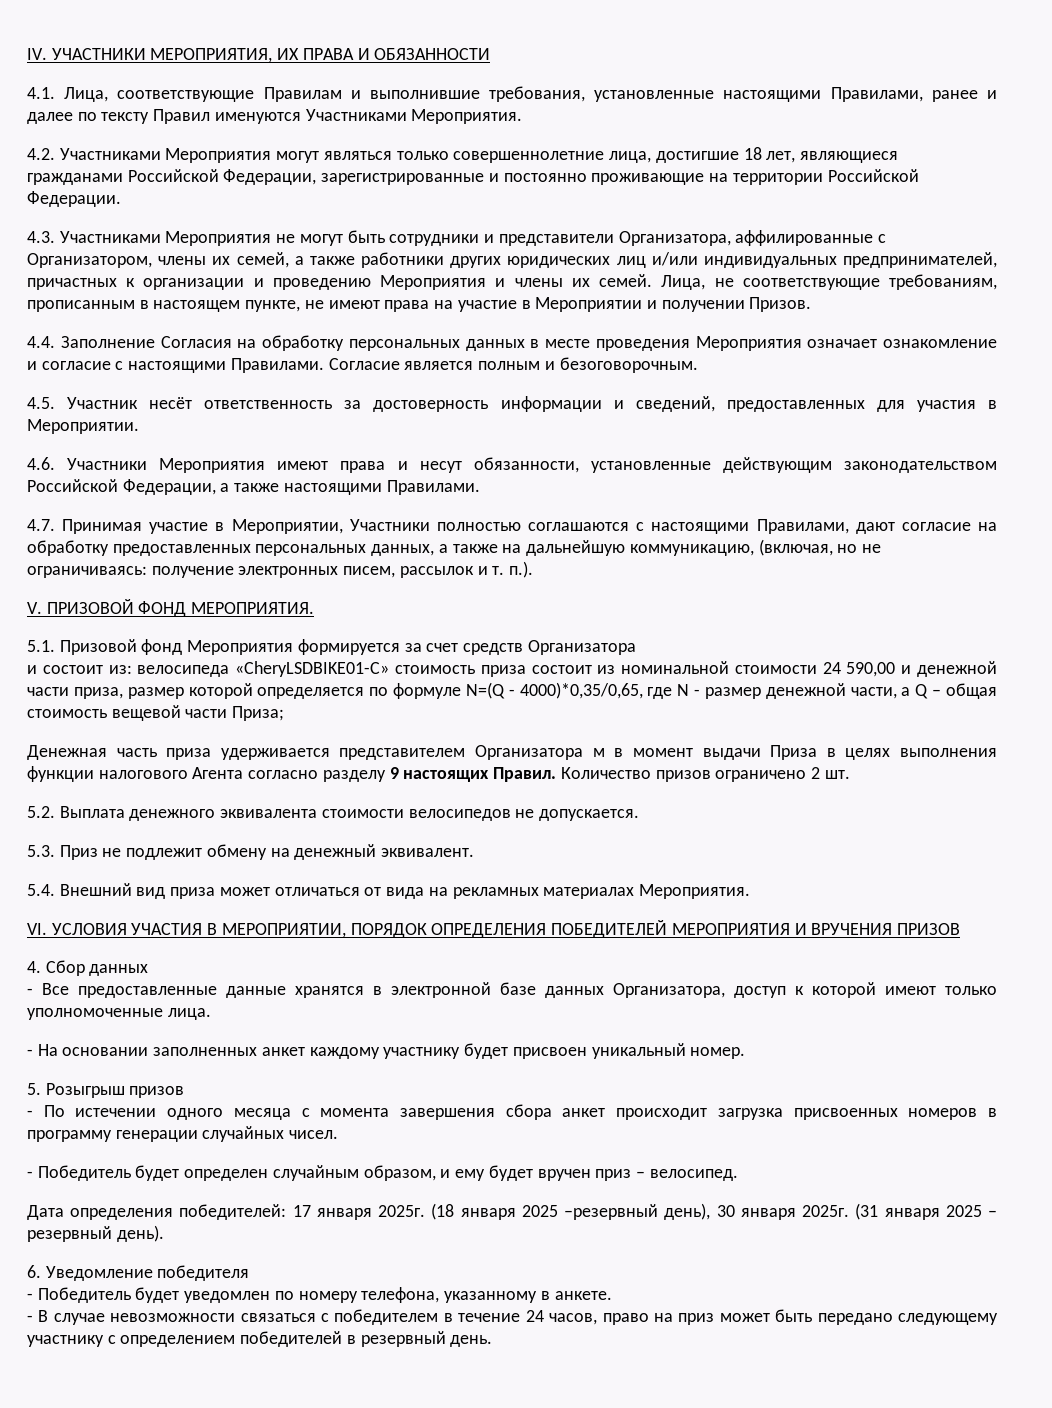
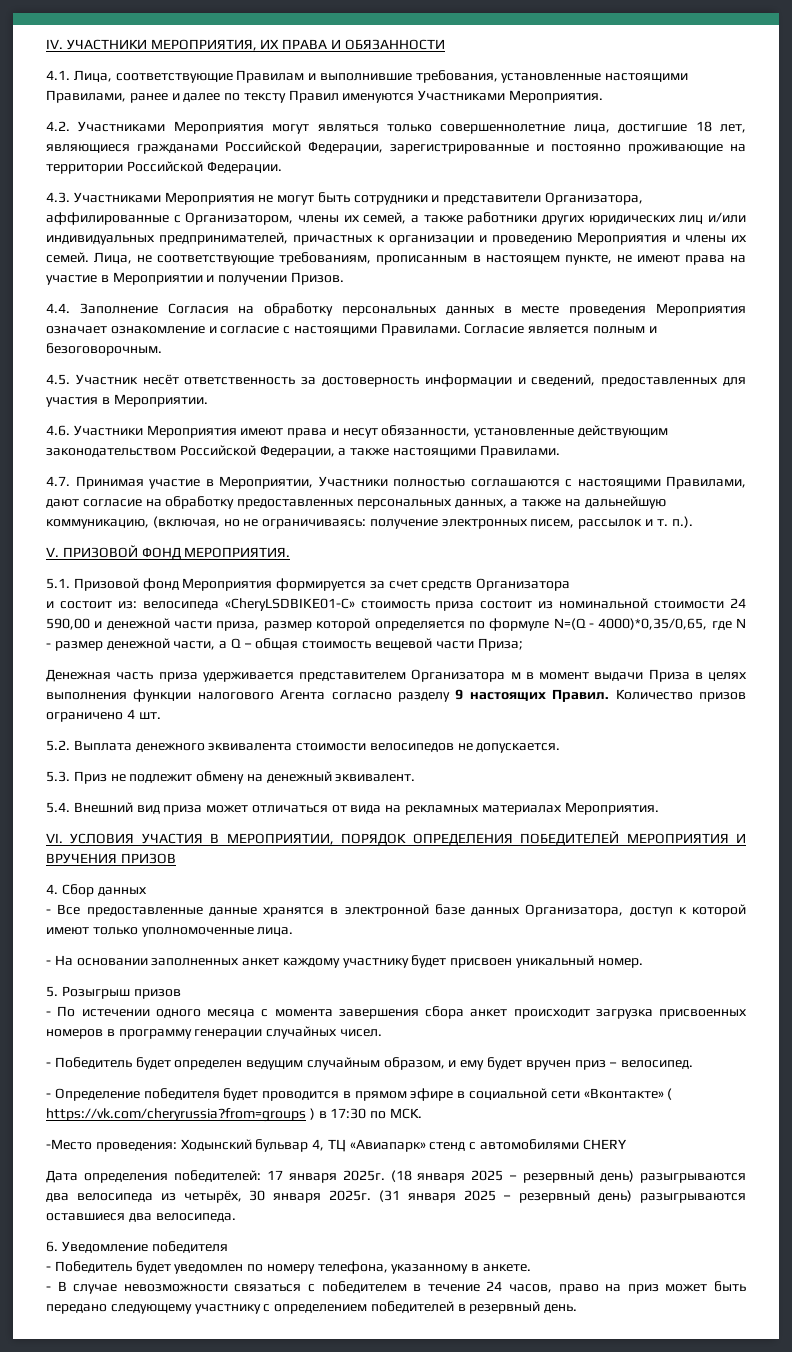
[810,767,820,779] 2 -> [126,709,135,719] 4
(269, 1175) none -> [246,1060,304,1070] ведущим
(738, 1175) none -> [46,1088,673,1101] [46,1108,422,1122] [46,1139,627,1152] // - Определение победителя будет проводится в прямом эфире в социальной сети «Вконтакте» ( https://vk.com/cheryrussia?from=groups ) в 17:30 по МСК. // -Место проведения: Ходынский бульвар 4, ТЦ «Авиапарк» стенд c автомобилями CHERY
[564,1203,711,1220] –резервный день), -> [509,1170,746,1183] [46,1190,242,1203] – резервный день) разыгрываются два велосипеда из четырёх,
[116,1225,164,1242] день). -> [598,1190,746,1203] [46,1213,236,1222] день) разыгрываются оставшиеся два велосипеда.

